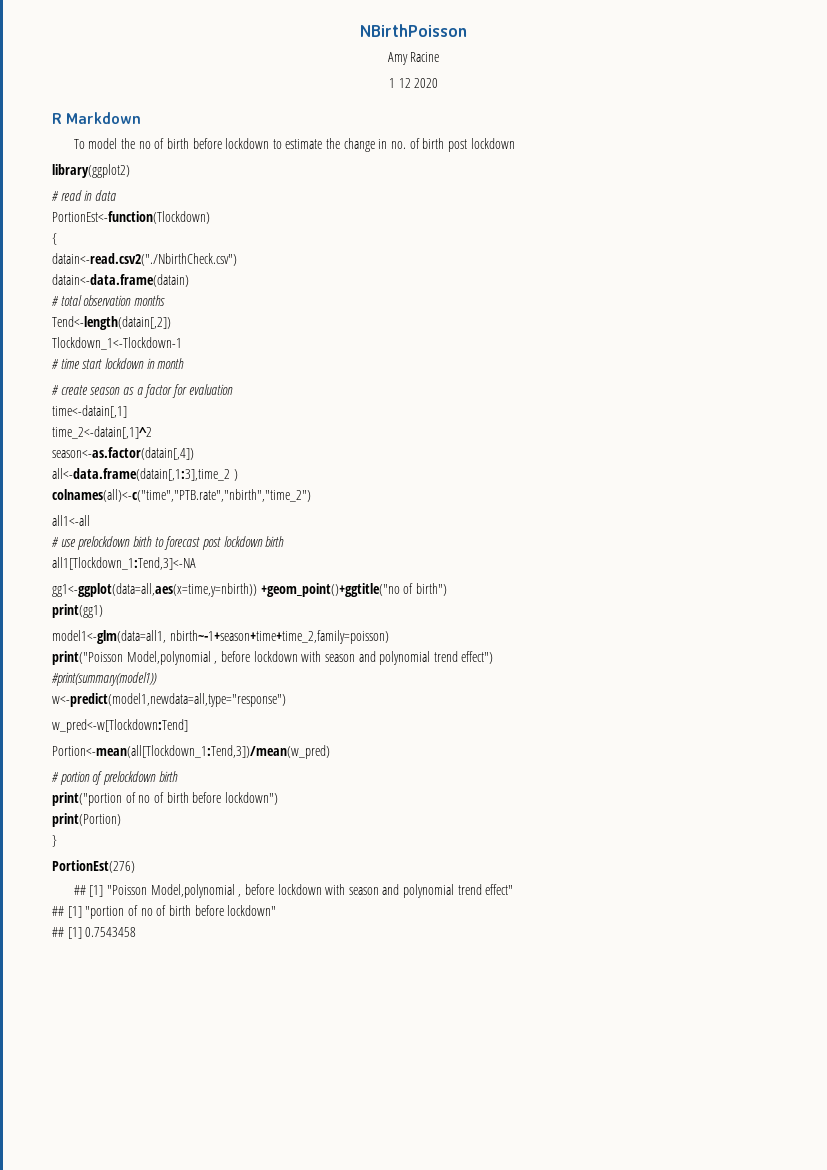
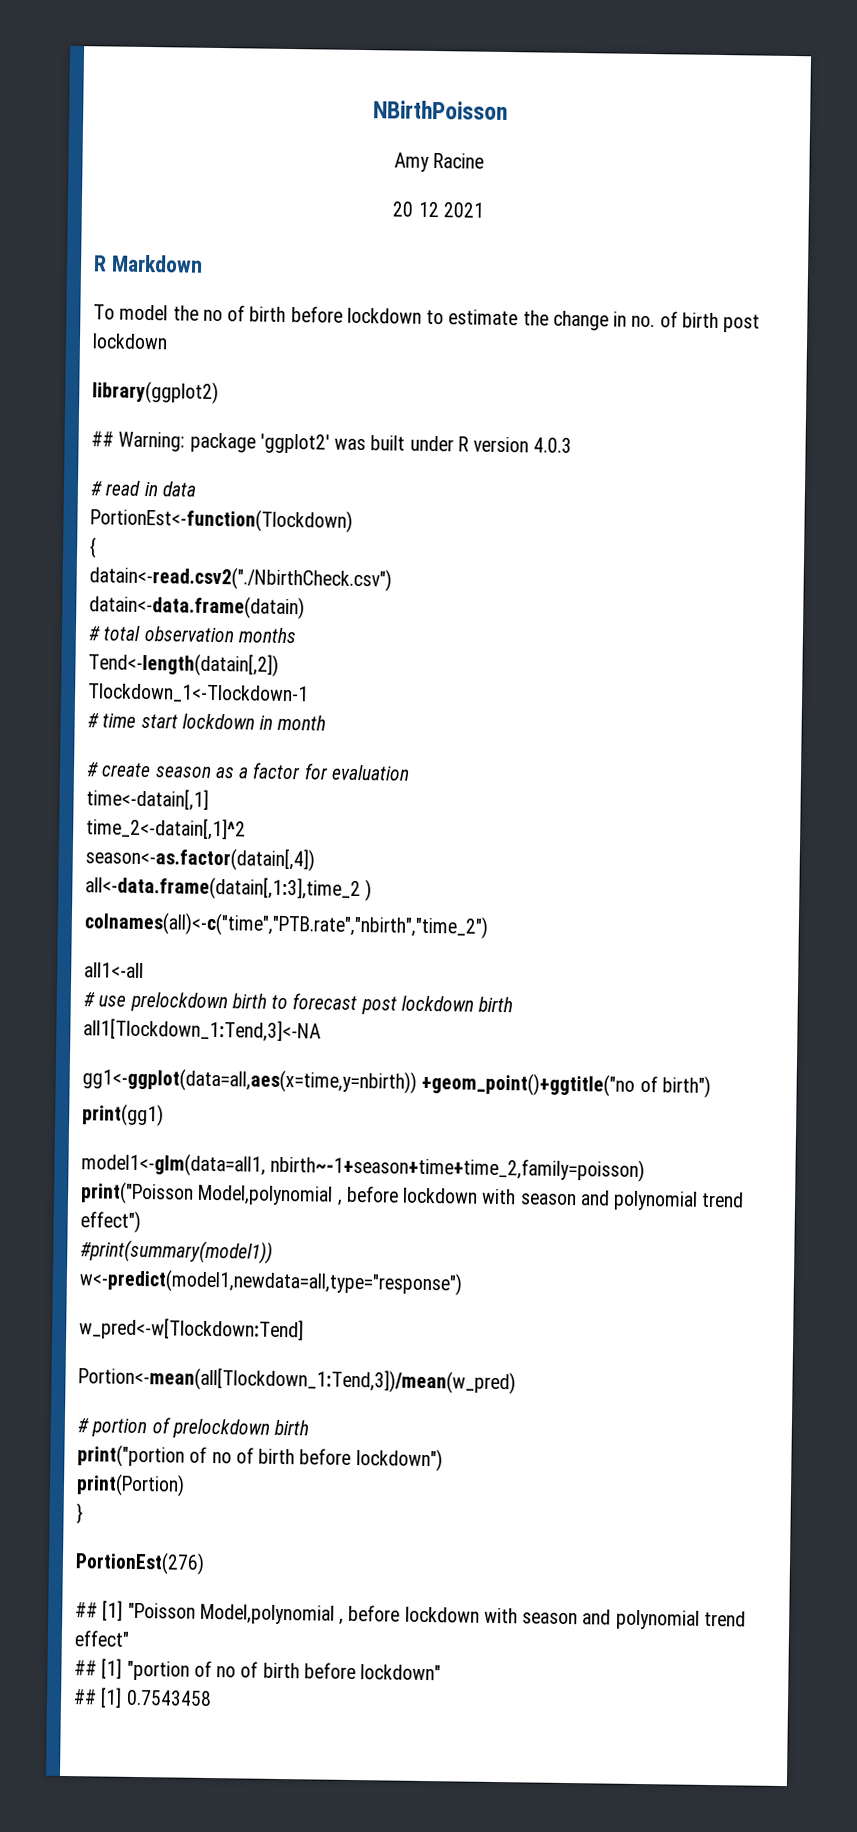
[388,78,439,88] 1 12 2020 -> [392,201,484,218] 20 12 2021
(130, 171) none -> [91,431,573,454] // ## Warning: package 'ggplot2' was built under R version 4.0.3

